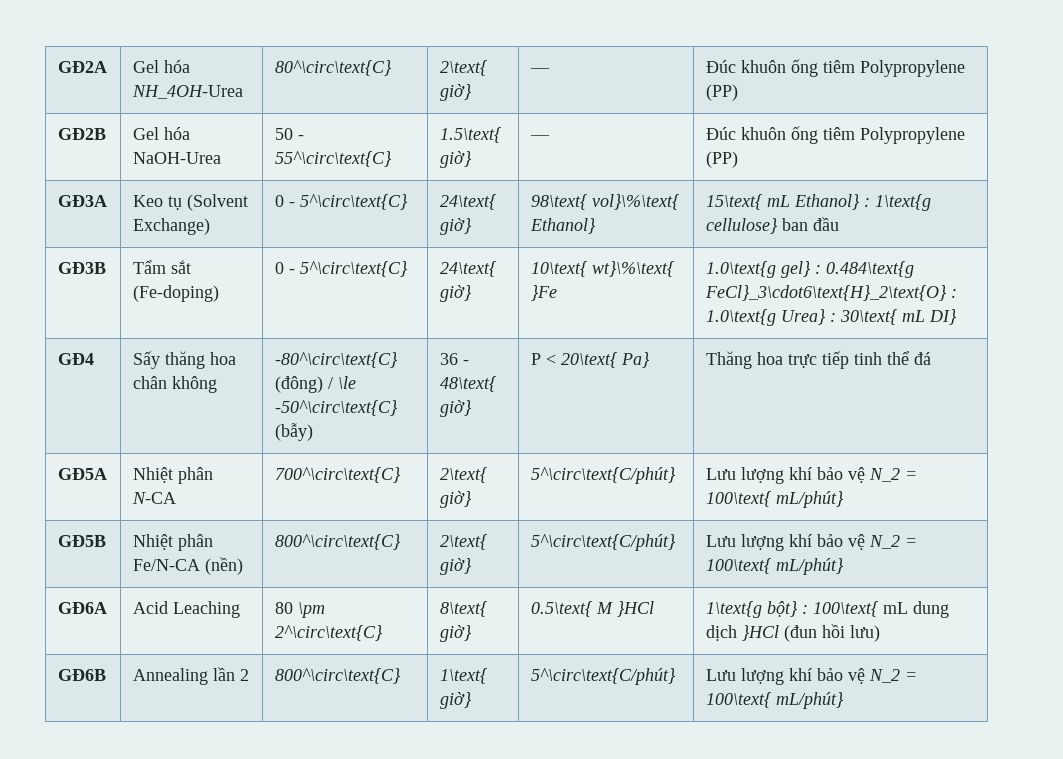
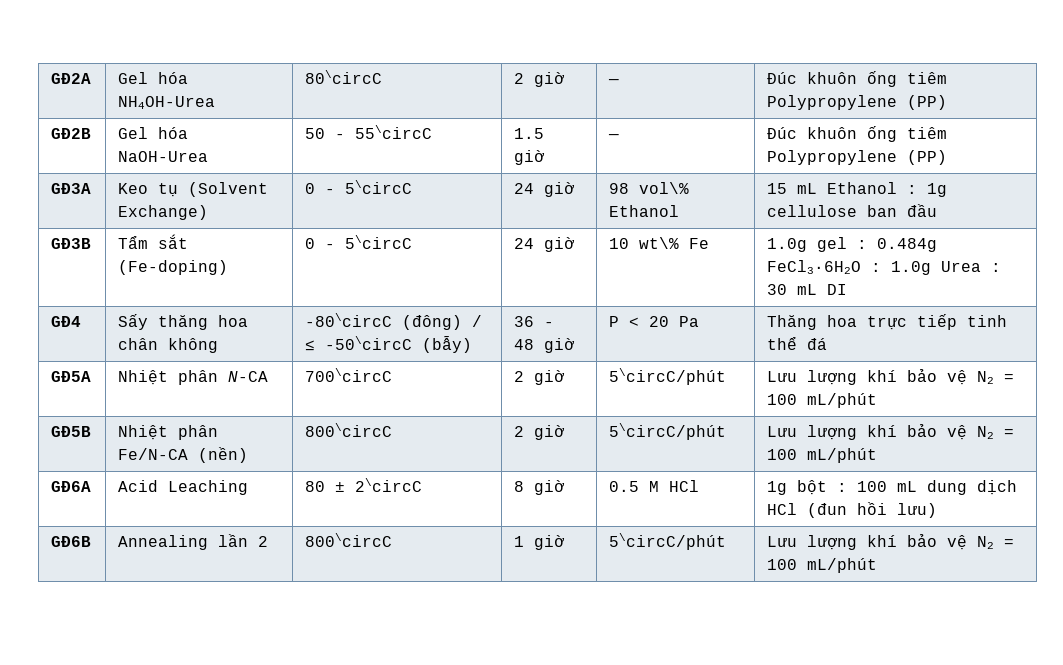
[131,85,243,99] [274,60,392,76] [439,60,488,76] [439,84,472,101] NH_4OH-Urea | 80^\circ\text{C} | 2\text{ giờ} -> [118,96,216,109] [305,70,383,84] [514,72,566,87] NH4OH-Urea | 80\circC | 2 giờ
[274,151,392,167] [439,127,502,143] [439,151,472,168] 55^\circ\text{C} | 1.5\text{ giờ} -> [355,125,433,139] [514,128,545,139] [514,150,546,165] 55\circC | 1.5 giờ
[299,194,408,210] [439,194,497,210] [439,218,472,235] [530,194,680,210] [529,218,596,234] [705,194,931,211] [705,218,778,234] 5^\circ\text{C} | 24\text{ giờ} | 98\text{ vol}\%\text{ Ethanol} | 15\text{ mL Ethanol} : 1\text{g cellulose} -> [345,180,413,194] [514,182,576,197] [609,182,690,194] [609,205,680,217] [767,182,948,197] [767,205,858,217] 5\circC | 24 giờ | 98 vol\% Ethanol | 15 mL Ethanol : 1g cellulose
[299,261,408,277] [439,261,497,277] [439,285,472,302] [530,261,675,277] [530,285,557,301] [705,261,914,278] [704,285,957,301] [705,309,957,326] 5^\circ\text{C} | 24\text{ giờ} | 10\text{ wt}\%\text{ }Fe | 1.0\text{g gel} : 0.484\text{g FeCl}_3\cdot6\text{H}_2\text{O} : 1.0\text{g Urea} : 30\text{ mL DI} -> [345,235,413,249] [514,237,576,252] [609,237,710,249] [767,237,938,252] [767,260,1002,275] [767,284,848,295] 5\circC | 24 giờ | 10 wt\% Fe | 1.0g gel : 0.484g FeCl3·6H2O : 1.0g Urea : 30 mL DI
[274,352,398,368] -80^\circ\text{C} -> [305,313,393,327] -80\circC
[337,376,356,389] [274,400,398,416] \le -50^\circ\text{C} -> [305,336,413,351] ≤ -50\circC
[439,376,497,392] [439,400,472,417] 48\text{ giờ} -> [514,338,576,353] 48 giờ
[560,352,650,368] 20\text{ Pa} -> [649,316,700,327] 20 Pa
[274,467,401,483] [439,467,488,483] [439,491,472,508] [530,467,676,484] [705,467,917,484] [705,491,844,508] 700^\circ\text{C} | 2\text{ giờ} | 5^\circ\text{C/phút} | Lưu lượng khí bảo vệ N_2 = 100\text{ mL/phút} -> [305,368,393,382] [514,370,566,385] [609,368,727,385] [767,369,1015,385] [767,393,878,408] 700\circC | 2 giờ | 5\circC/phút | Lưu lượng khí bảo vệ N2 = 100 mL/phút
[274,534,401,550] [439,534,488,550] [439,558,472,575] [530,534,676,551] [705,534,917,551] [705,558,844,575] 800^\circ\text{C} | 2\text{ giờ} | 5^\circ\text{C/phút} | Lưu lượng khí bảo vệ N_2 = 100\text{ mL/phút} -> [305,423,393,437] [514,425,566,440] [609,423,727,440] [767,424,1015,440] [767,448,878,463] 800\circC | 2 giờ | 5\circC/phút | Lưu lượng khí bảo vệ N2 = 100 mL/phút
[297,602,325,618] [274,625,383,641] [439,601,488,617] [439,625,472,642] [530,601,654,617] [705,601,879,618] \pm 2^\circ\text{C} | 8\text{ giờ} | 0.5\text{ M }HCl | 1\text{g bột} : 100\text{ -> [335,478,423,492] [514,480,566,495] [609,480,700,492] [767,480,888,495] ± 2\circC | 8 giờ | 0.5 M HCl | 1g bột : 100
[741,625,779,641] }HCl -> [767,503,798,515] HCl
[274,668,401,684] [439,668,488,684] [439,692,472,709] [530,668,676,685] [705,668,917,685] [705,692,844,709] 800^\circ\text{C} | 1\text{ giờ} | 5^\circ\text{C/phút} | Lưu lượng khí bảo vệ N_2 = 100\text{ mL/phút} -> [305,533,393,547] [514,535,566,550] [609,533,727,550] [767,534,1015,550] [767,558,878,573] 800\circC | 1 giờ | 5\circC/phút | Lưu lượng khí bảo vệ N2 = 100 mL/phút

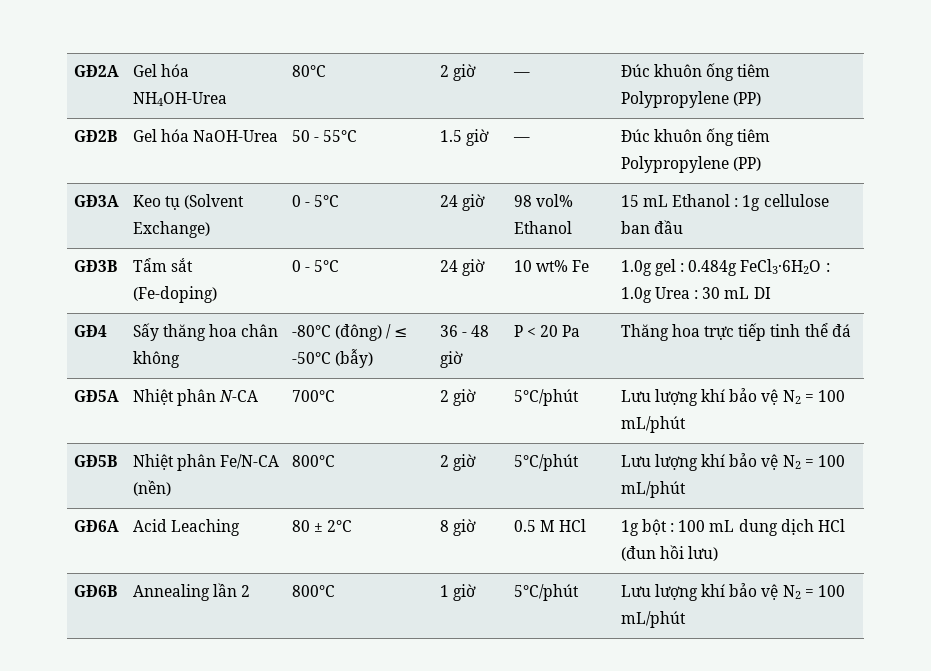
[305,70,383,84] 80\circC -> [291,65,326,77] 80°C
[355,125,433,139] 55\circC -> [323,130,358,142] 55°C
[345,180,413,194] 5\circC -> [314,195,340,207] 5°C
[639,182,690,194] vol\% -> [535,194,573,207] vol%
[345,235,413,249] 5\circC -> [314,260,340,272] 5°C
[639,237,680,249] wt\% -> [535,260,568,272] wt%
[305,313,393,327] -80\circC -> [291,325,331,337] -80°C
[325,336,413,350] -50\circC -> [291,352,331,364] -50°C
[305,368,393,382] [514,370,566,385] [609,368,727,385] 700\circC | 2 giờ | 5\circC/phút -> [291,390,335,402] [439,389,476,406] [513,389,579,406] 700°C | 2 giờ | 5°C/phút
[305,423,393,437] [514,425,566,440] [609,423,727,440] 800\circC | 2 giờ | 5\circC/phút -> [291,455,335,467] [439,454,476,471] [513,454,579,471] 800°C | 2 giờ | 5°C/phút
[355,478,423,492] 2\circC -> [327,520,353,532] 2°C
[305,533,393,547] 800\circC -> [291,585,335,597] 800°C
[609,533,727,550] 5\circC/phút -> [513,584,579,601] 5°C/phút

